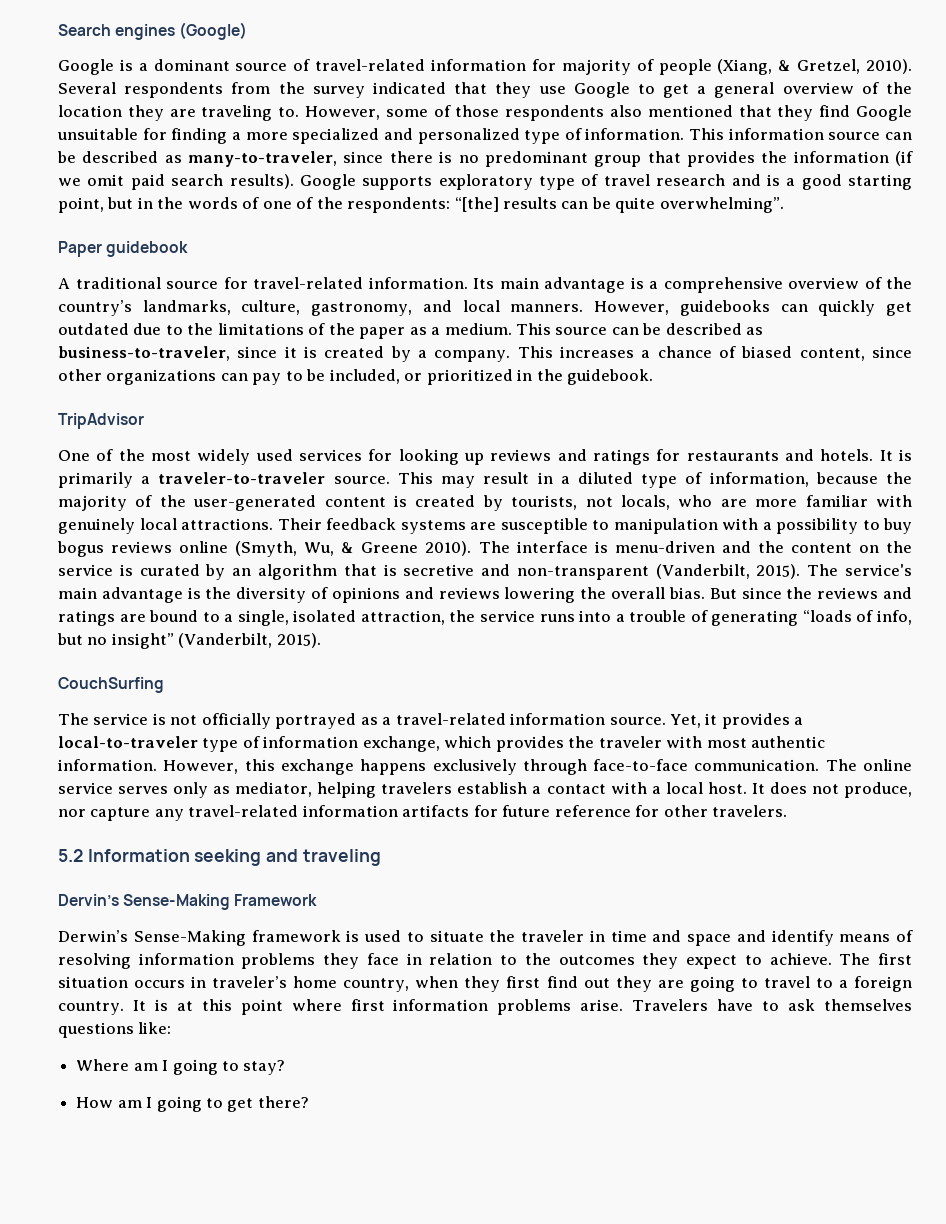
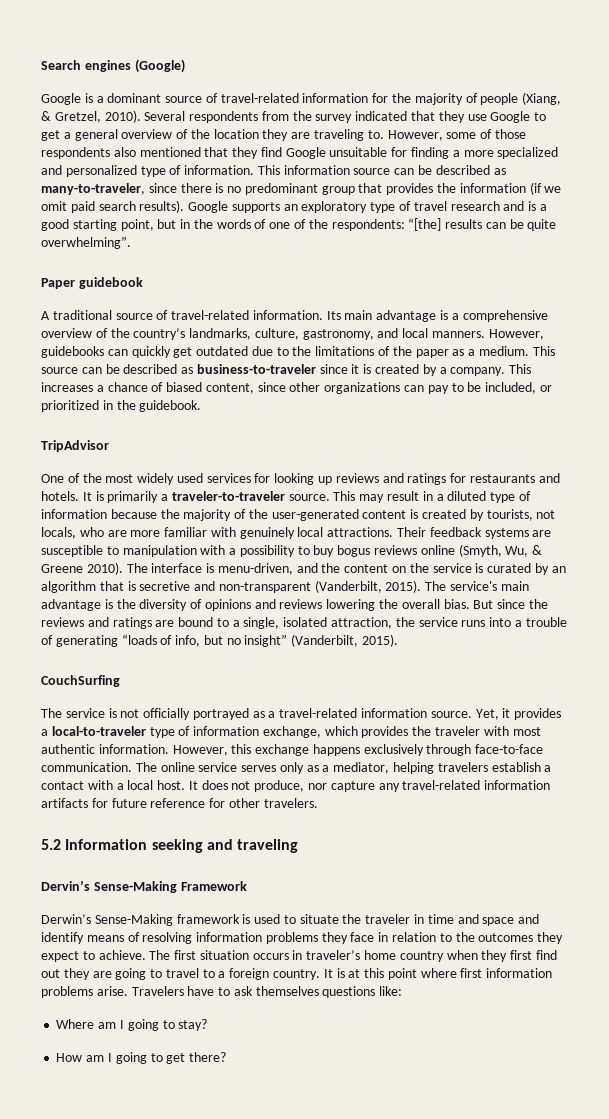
(556, 65) none -> [392,93,412,103] the
(433, 183) none -> [283,204,298,211] an
[223,277,248,289] for -> [156,310,169,320] of
[58,346,230,361] business-to-traveler, -> [196,364,316,374] business-to-traveler
[709,472,809,487] information, -> [41,509,107,519] information
[614,541,715,553] menu-driven -> [217,563,293,575] menu-driven,
(231, 790) none -> [322,765,330,772] a
[343,978,410,992] country, -> [399,951,444,962] country

